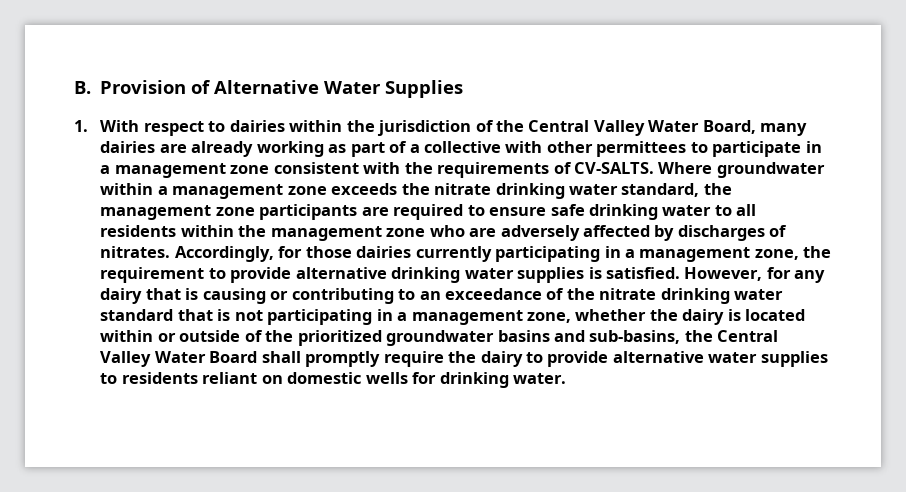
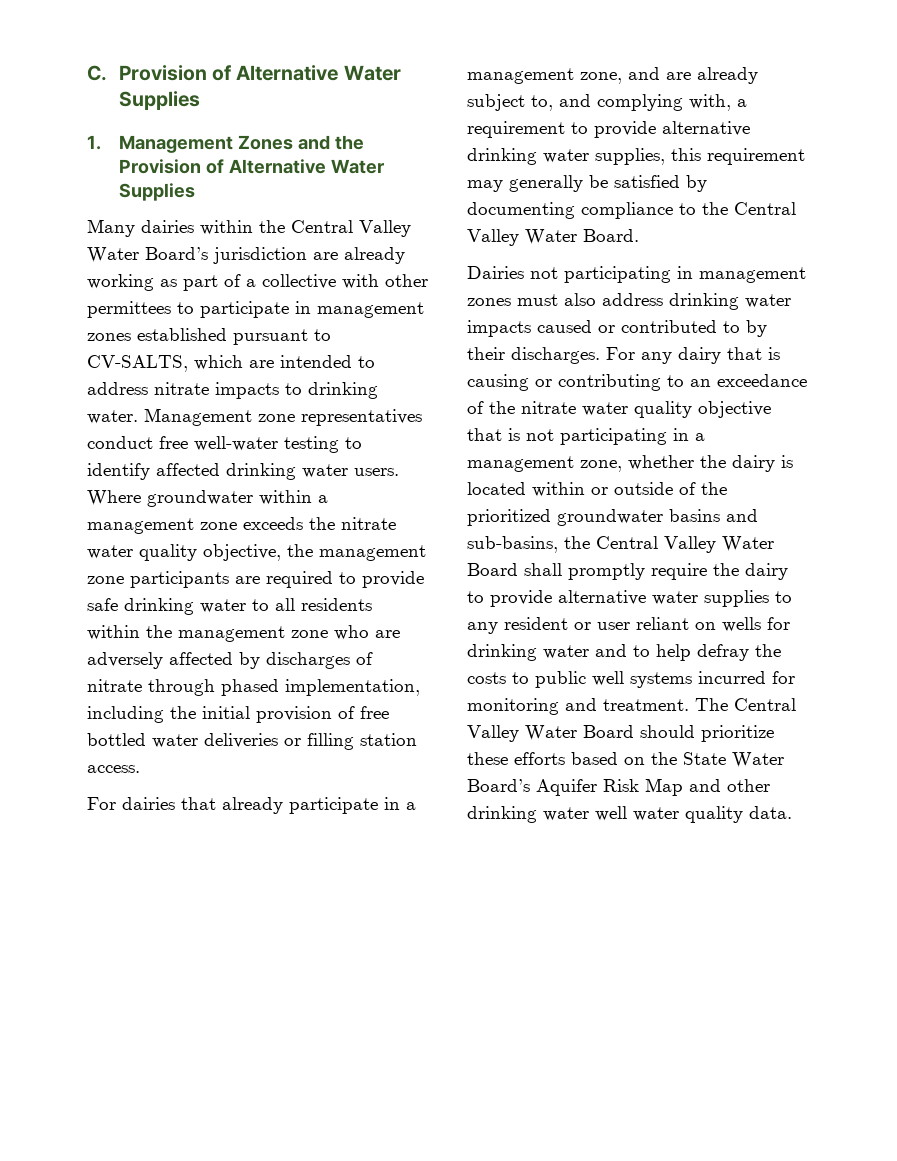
[74,81,91,94] B. -> [87,65,107,81] C.
[100,120,808,136] [100,141,156,153] With respect to dairies within the jurisdiction of the Central Valley Water Board, many dairies -> [118,135,364,153] [118,159,384,174] [118,183,195,201] [87,219,411,237] [87,247,307,264] Management Zones and the Provision of Alternative Water Supplies // Many dairies within the Central Valley Water Board’s jurisdiction
[100,162,655,178] a management zone consistent with the requirements of CV-SALTS. -> [317,302,424,318] [87,328,331,345] [87,355,375,372] [87,382,378,399] [87,408,422,426] [87,436,362,453] [87,463,399,480] management zones established pursuant to CV-SALTS, which are intended to address nitrate impacts to drinking water. Management zone representatives conduct free well-water testing to identify affected drinking water users.
[495,183,700,199] drinking water standard, -> [87,544,281,561] water quality objective,
[489,207,547,216] ensure -> [362,571,424,588] provide
[100,246,832,262] nitrates. Accordingly, for those dairies currently participating in a management zone, the -> [87,679,420,696] [87,706,389,723] [87,733,417,750] [87,765,140,773] [87,797,416,814] [467,67,758,84] [467,94,747,111] nitrate through phased implementation, including the initial provision of free bottled water deliveries or filling station access. // For dairies that already participate in a management zone, and are already subject to, and complying with, a
[517,267,791,283] supplies is satisfied. However, for -> [595,148,805,165] [467,175,707,192] [467,202,796,219] [467,229,639,246] [467,266,806,283] [467,293,791,310] [467,320,767,337] [467,347,635,364] supplies, this requirement may generally be satisfied by documenting compliance to the Central Valley Water Board. // Dairies not participating in management zones must also address drinking water impacts caused or contributed to by their discharges. For
[660,288,784,304] [100,309,174,321] drinking water standard -> [582,401,771,418] water quality objective
[121,372,198,384] residents -> [467,617,630,634] any resident or user
[287,372,362,384] domestic -> (716, 626) none
[513,373,567,384] water. -> [543,644,781,661] [467,671,795,688] [467,698,796,715] [467,725,774,742] [467,752,784,768] [467,778,770,796] [467,806,792,823] water and to help defray the costs to public well systems incurred for monitoring and treatment. The Central Valley Water Board should prioritize these efforts based on the State Water Board’s Aquifer Risk Map and other drinking water well water quality data.

